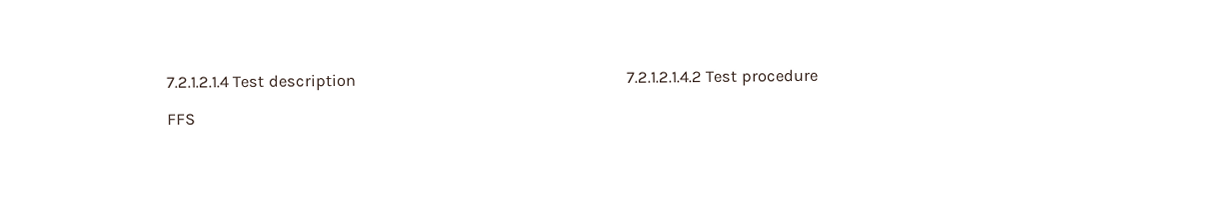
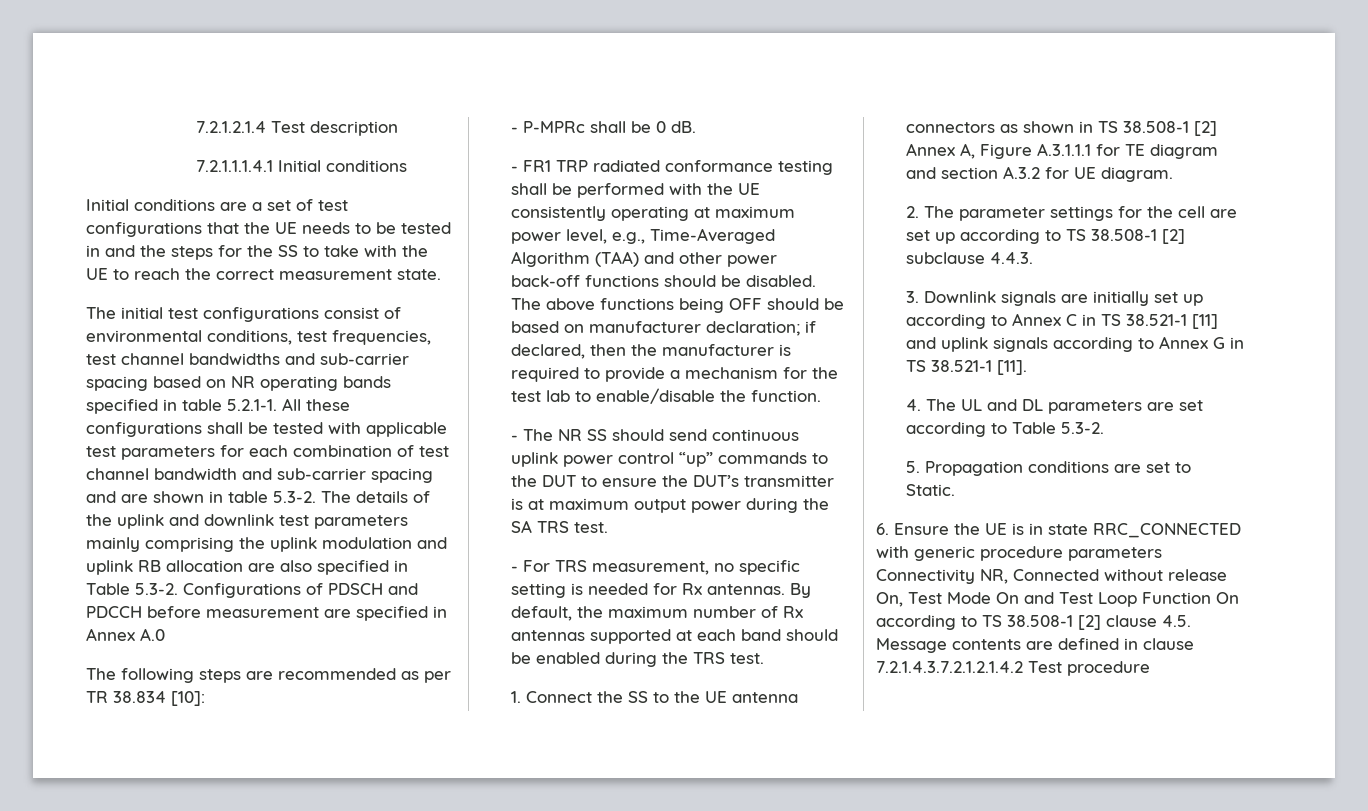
[166,113,196,126] [626,71,702,84] FFS // 7.2.1.2.1.4.2 -> [196,160,408,172] [86,199,348,211] [86,222,451,237] [86,245,428,260] [86,268,441,280] [86,307,401,322] [86,330,431,345] [86,353,409,365] [86,376,391,391] [86,398,350,414] [86,422,447,437] [86,445,449,460] [86,468,433,483] [86,491,430,503] [86,514,408,529] [86,537,447,552] [86,560,408,575] [86,583,418,598] [86,606,447,621] [86,628,165,641] [86,668,451,683] [86,691,205,706] [510,121,696,133] [510,160,833,175] [510,183,760,198] [510,206,795,221] [510,228,775,244] [510,251,777,267] [510,275,816,287] [510,298,844,313] [510,321,816,336] [510,344,791,359] [510,367,838,382] [510,388,821,404] [510,429,799,441] [510,452,828,467] [510,475,834,487] [510,498,829,513] [510,520,608,533] [510,560,800,575] [510,583,811,598] [510,606,803,621] [510,629,838,644] [510,652,764,667] [510,691,798,703] [905,121,1217,136] [905,143,1218,159] [905,166,1173,182] [905,206,1237,221] [905,229,1185,244] [905,252,1033,264] [905,291,1203,306] [905,313,1218,329] [905,336,1244,352] [905,360,1027,375] [905,399,1203,414] [905,422,1104,437] [905,461,1191,476] [905,484,955,496] [876,523,1241,538] [876,546,1162,561] [876,569,1227,584] [876,592,1239,607] [876,615,1191,630] [876,638,1194,653] [876,661,1023,673] 7.2.1.1.1.4.1 Initial conditions // Initial conditions are a set of test configurations that the UE needs to be tested in and the steps for the SS to take with the UE to reach the correct measurement state. // The initial test configurations consist of environmental conditions, test frequencies, test channel bandwidths and sub-carrier spacing based on NR operating bands specified in table 5.2.1-1. All these configurations shall be tested with applicable test parameters for each combination of test channel bandwidth and sub-carrier spacing and are shown in table 5.3-2. The details of the uplink and downlink test parameters mainly comprising the uplink modulation and uplink RB allocation are also specified in Table 5.3-2. Configurations of PDSCH and PDCCH before measurement are specified in Annex A.0 // The following steps are recommended as per TR 38.834 [10]: // - P-MPRc shall be 0 dB. // - FR1 TRP radiated conformance testing shall be performed with the UE consistently operating at maximum power level, e.g., Time-Averaged Algorithm (TAA) and other power back-off functions should be disabled. The above functions being OFF should be based on manufacturer declaration; if declared, then the manufacturer is required to provide a mechanism for the test lab to enable/disable the function. // - The NR SS should send continuous uplink power control “up” commands to the DUT to ensure the DUT’s transmitter is at maximum output power during the SA TRS test. // - For TRS measurement, no specific setting is needed for Rx antennas. By default, the maximum number of Rx antennas supported at each band should be enabled during the TRS test. // 1. Connect the SS to the UE antenna connectors as shown in TS 38.508-1 [2] Annex A, Figure A.3.1.1.1 for TE diagram and section A.3.2 for UE diagram. // 2. The parameter settings for the cell are set up according to TS 38.508-1 [2] subclause 4.4.3. // 3. Downlink signals are initially set up according to Annex C in TS 38.521-1 [11] and uplink signals according to Annex G in TS 38.521-1 [11]. // 4. The UL and DL parameters are set according to Table 5.3-2. // 5. Propagation conditions are set to Static. // 6. Ensure the UE is in state RRC_CONNECTED with generic procedure parameters Connectivity NR, Connected without release On, Test Mode On and Test Loop Function On according to TS 38.508-1 [2] clause 4.5. Message contents are defined in clause 7.2.1.4.3.7.2.1.2.1.4.2

